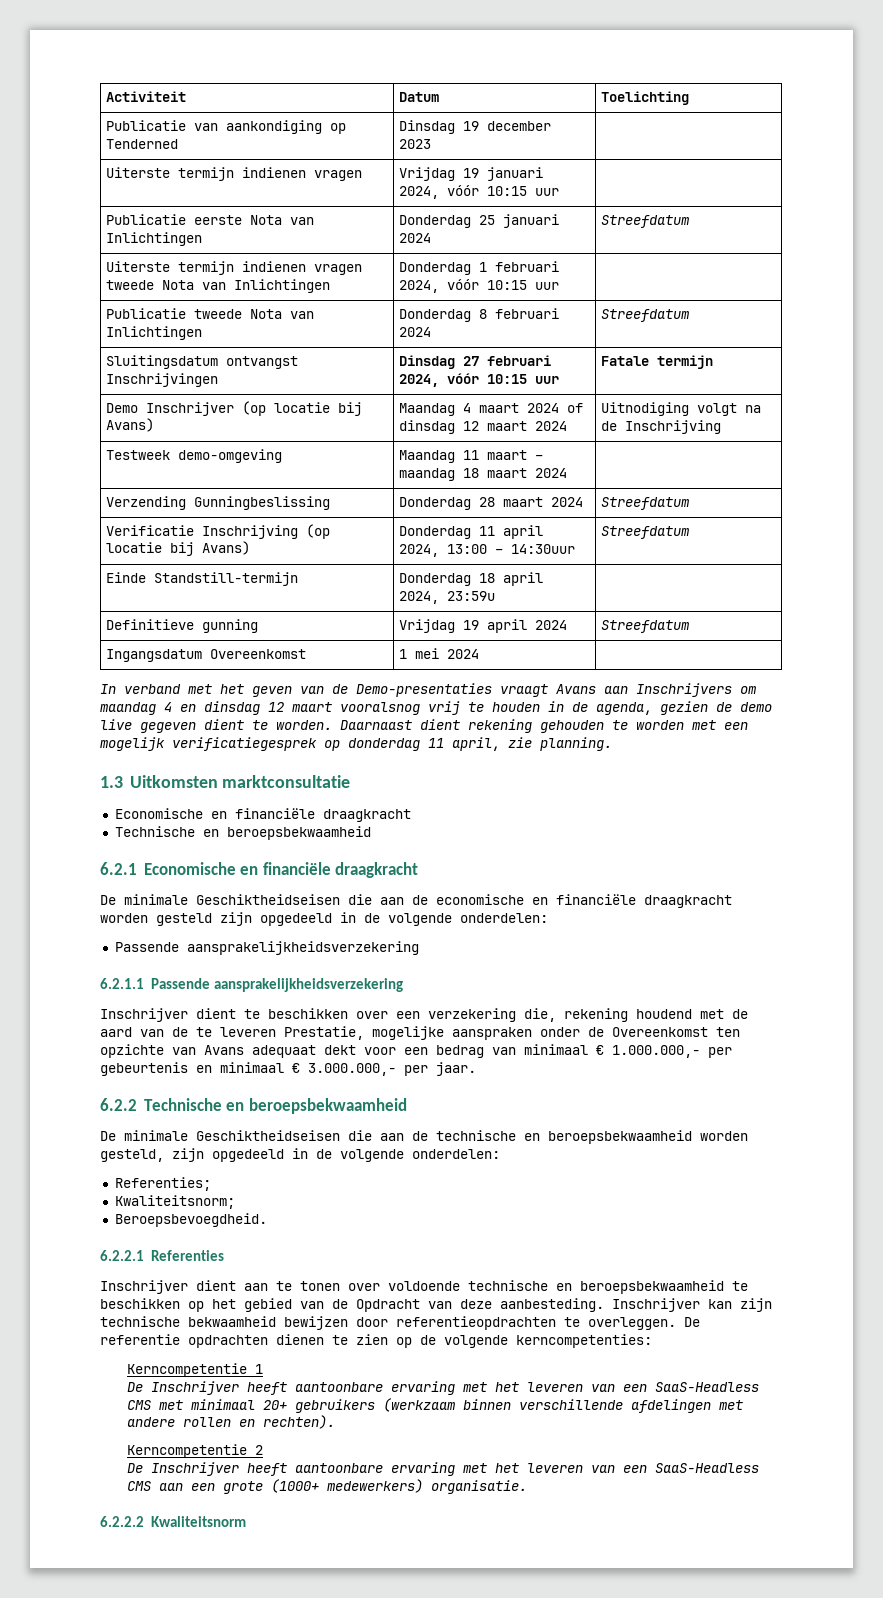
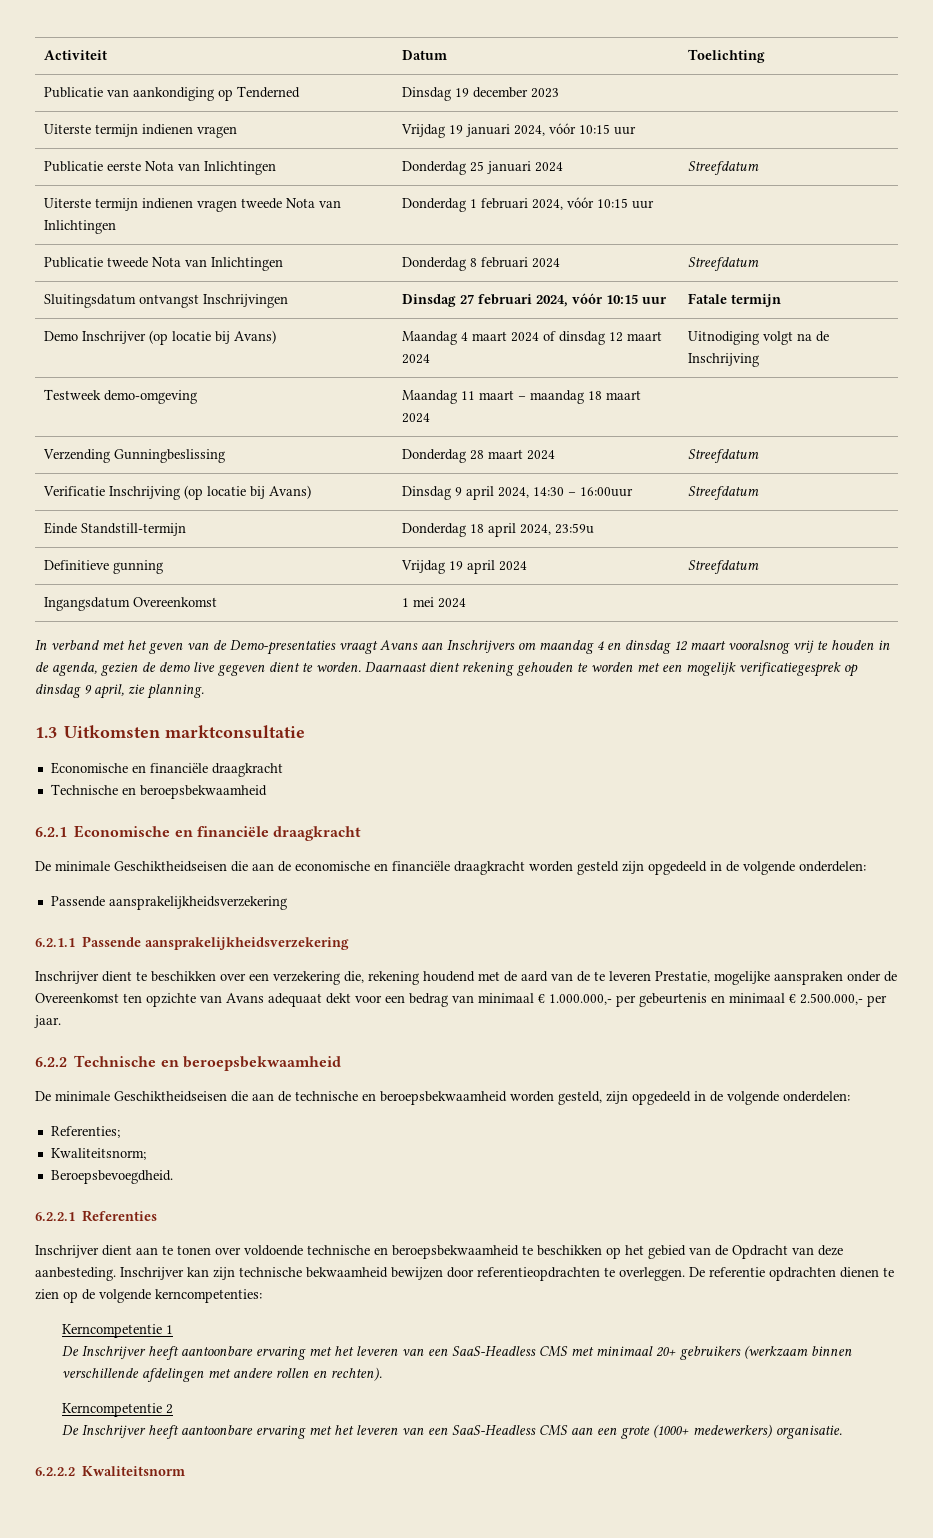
[399,525,544,539] [399,544,576,557] Donderdag 11 april 2024, 13:00 – 14:30uur -> [402,486,634,500] Dinsdag 9 april 2024, 14:30 – 16:00uur
[348,738,444,751] donderdag 11 -> [35,684,92,698] dinsdag 9
[308,1063,396,1076] 3.000.000,- -> [800,993,863,1005] 2.500.000,-

